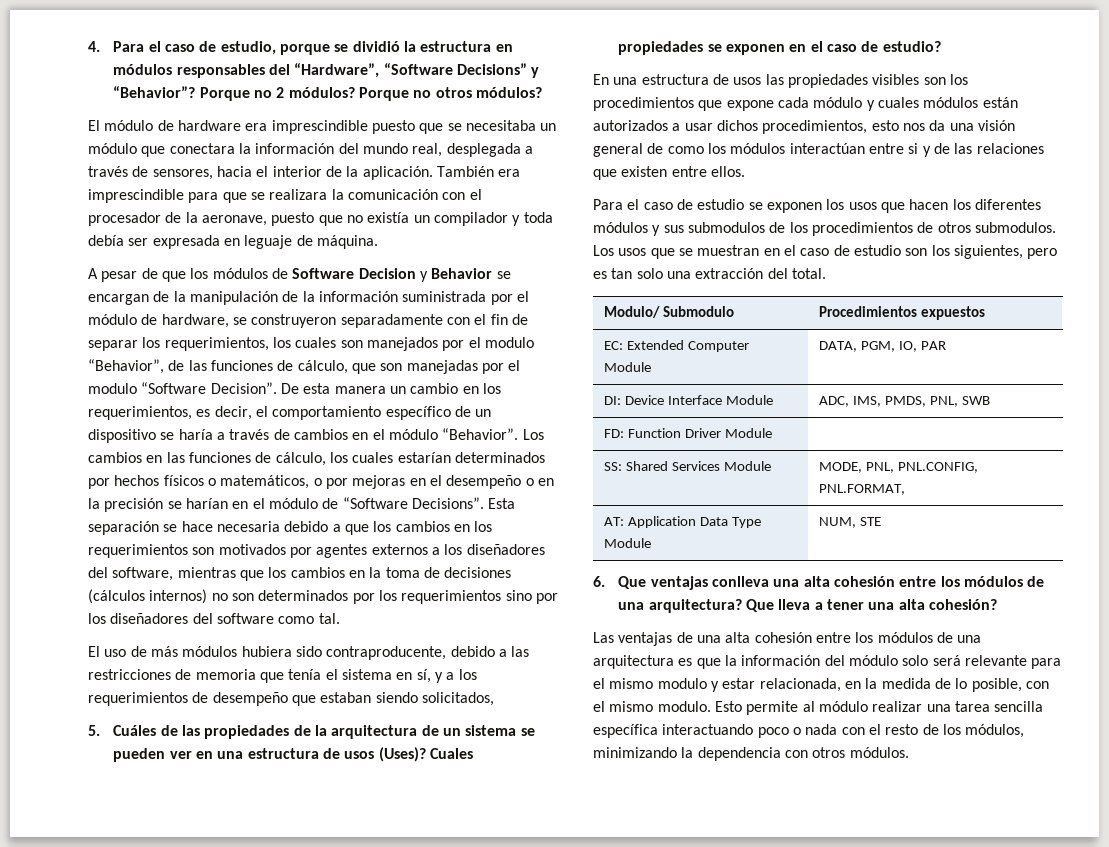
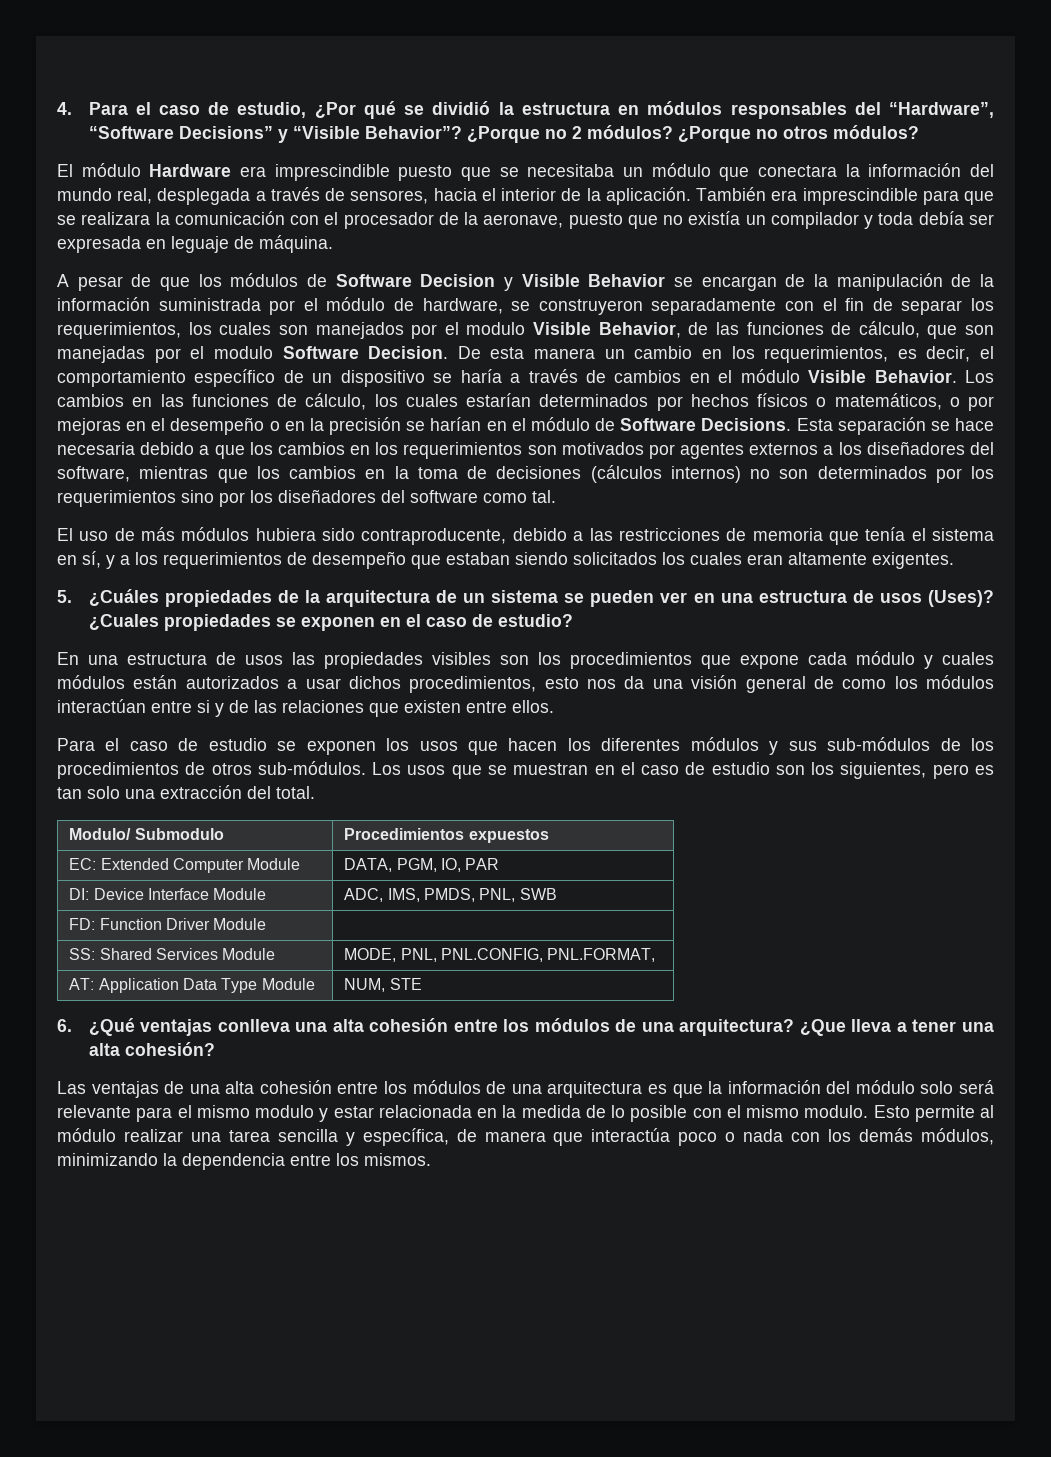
[279,44,330,55] porque -> [314,101,396,119] ¿Por qué
[113,86,250,101] “Behavior”? Porque -> [292,126,540,143] “Visible Behavior”? ¿Porque
[358,87,409,101] Porque -> [677,126,751,143] ¿Porque
[157,120,241,131] de hardware -> [149,164,232,177] Hardware
(428, 276) none -> [521,274,580,287] Visible
[88,359,164,374] “Behavior”, -> [533,322,681,338] Visible Behavior,
[141,382,277,394] “Software Decision”. -> [282,346,449,359] Software Decision.
[442,428,519,440] “Behavior”. -> [808,370,957,383] Visible Behavior.
[342,497,484,509] “Software Decisions”. -> [620,418,792,431] Software Decisions.
[421,692,494,706] [88,725,200,736] solicitados, // 5. Cuáles de las -> [573,552,954,569] [57,589,159,606] solicitados los cuales eran altamente exigentes. // 5. ¿Cuáles
[429,748,473,759] Cuales -> [88,614,159,630] ¿Cuales
[687,222,765,233] submodulos -> [827,737,931,751] sub-módulos
[974,222,1056,233] submodulos. -> [257,761,366,775] sub-módulos.
[618,576,647,589] Que -> [88,1018,135,1036] ¿Qué
[745,599,774,612] Que -> [799,1019,846,1036] ¿Que
[759,678,841,692] relacionada, -> [378,1105,472,1118] relacionada
[971,678,1022,692] posible, -> [630,1105,688,1122] posible
[593,724,961,738] específica interactuando poco o nada con el resto de los -> [345,1128,914,1146] y específica, de manera que interactúa poco o nada con los demás
[784,747,909,758] con otros módulos. -> [290,1153,431,1166] entre los mismos.

